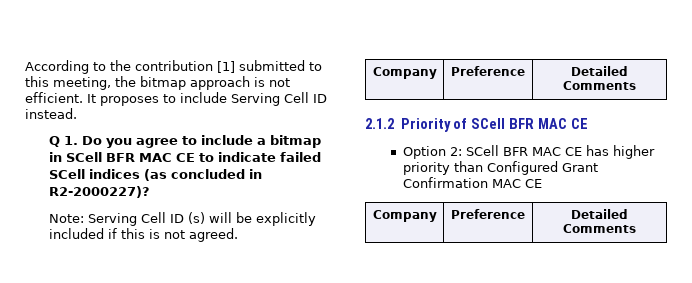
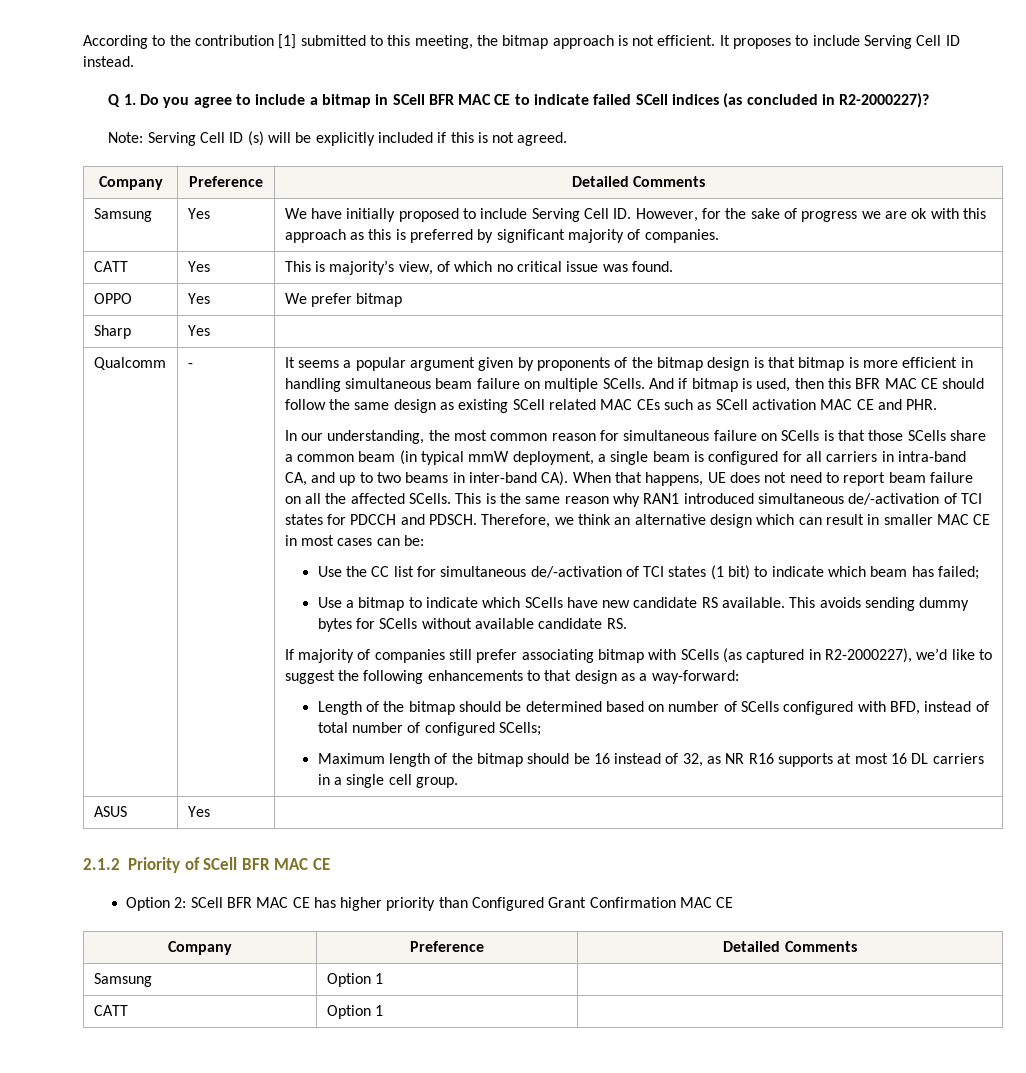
(636, 85) none -> [93,208,152,222] [187,208,210,219] [284,208,986,222] [284,229,719,243] [93,261,128,272] [187,261,210,272] [284,260,673,275] [93,293,132,304] [187,293,210,304] [284,293,403,307] [93,325,131,339] [187,325,210,336] [93,357,166,370] [187,363,193,368] [284,357,973,371] [284,378,985,392] [284,399,938,413] [284,430,986,444] [284,450,966,465] [284,471,973,486] [284,493,982,507] [284,514,991,528] [284,535,425,546] [317,565,980,580] [317,597,970,611] [317,618,627,632] [284,648,992,663] [284,670,739,684] [317,701,989,715] [317,722,541,736] [317,753,984,767] [317,774,458,788] [93,806,127,817] [187,806,210,817] // Samsung | Yes | We have initially proposed to include Serving Cell ID. However, for the sake of progress we are ok with this approach as this is preferred by significant majority of companies. // CATT | Yes | This is majority’s view, of which no critical issue was found. // OPPO | Yes | We prefer bitmap // Sharp | Yes | // Qualcomm | - | It seems a popular argument given by proponents of the bitmap design is that bitmap is more efficient in handling simultaneous beam failure on multiple SCells. And if bitmap is used, then this BFR MAC CE should follow the same design as existing SCell related MAC CEs such as SCell activation MAC CE and PHR. // In our understanding, the most common reason for simultaneous failure on SCells is that those SCells share a common beam (in typical mmW deployment, a single beam is configured for all carriers in intra-band CA, and up to two beams in inter-band CA). When that happens, UE does not need to report beam failure on all the affected SCells. This is the same reason why RAN1 introduced simultaneous de/-activation of TCI states for PDCCH and PDSCH. Therefore, we think an alternative design which can result in smaller MAC CE in most cases can be: // Use the CC list for simultaneous de/-activation of TCI states (1 bit) to indicate which beam has failed; // Use a bitmap to indicate which SCells have new candidate RS available. This avoids sending dummy bytes for SCells without available candidate RS. // If majority of companies still prefer associating bitmap with SCells (as captured in R2-2000227), we’d like to suggest the following enhancements to that design as a way-forward: // Length of the bitmap should be determined based on number of SCells configured with BFD, instead of total number of configured SCells; // Maximum length of the bitmap should be 16 instead of 32, as NR R16 supports at most 16 DL carriers in a single cell group. // ASUS | Yes |
(636, 228) none -> [93,973,152,987] [326,973,384,987] [93,1005,128,1016] [326,1005,384,1019] // Samsung | Option 1 | // CATT | Option 1 |

